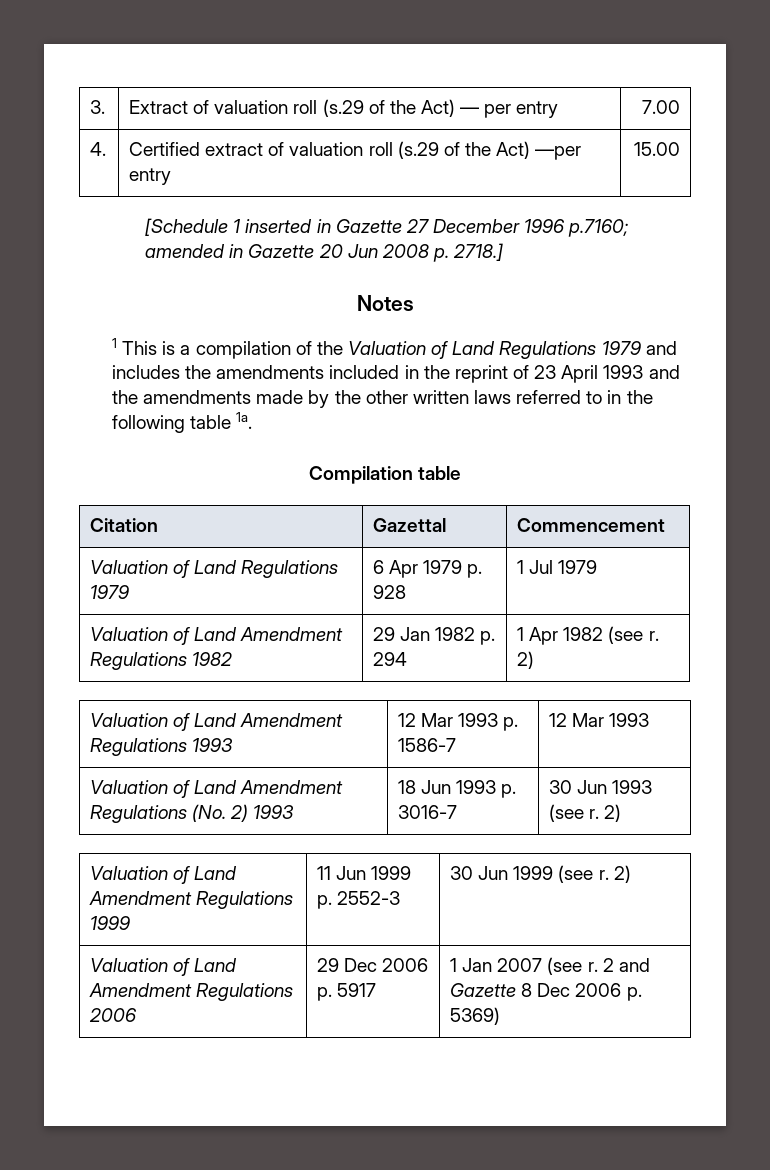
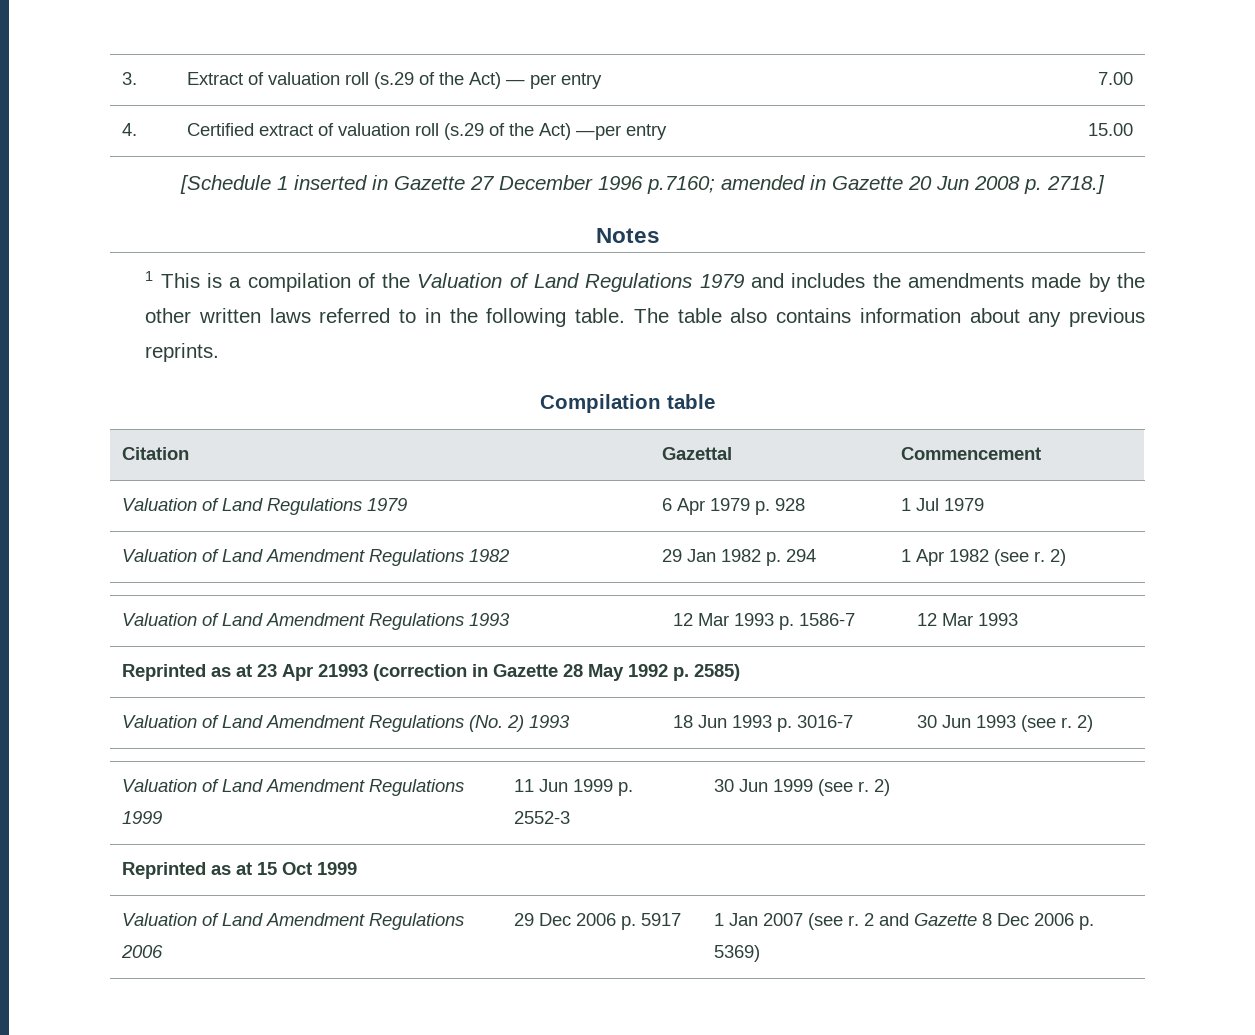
[329,365,680,383] [112,390,252,404] included in the reprint of 23 April 1993 and the amendments -> (1025, 280) none
[190,412,253,429] table 1a. -> [575,308,1145,327] [145,343,220,362] table. The table also contains information about any previous reprints.
(650, 720) none -> [121,664,740,681] // Reprinted as at 23 Apr 21993 (correction in Gazette 28 May 1992 p. 2585)
(631, 874) none -> [121,862,357,879] // Reprinted as at 15 Oct 1999

